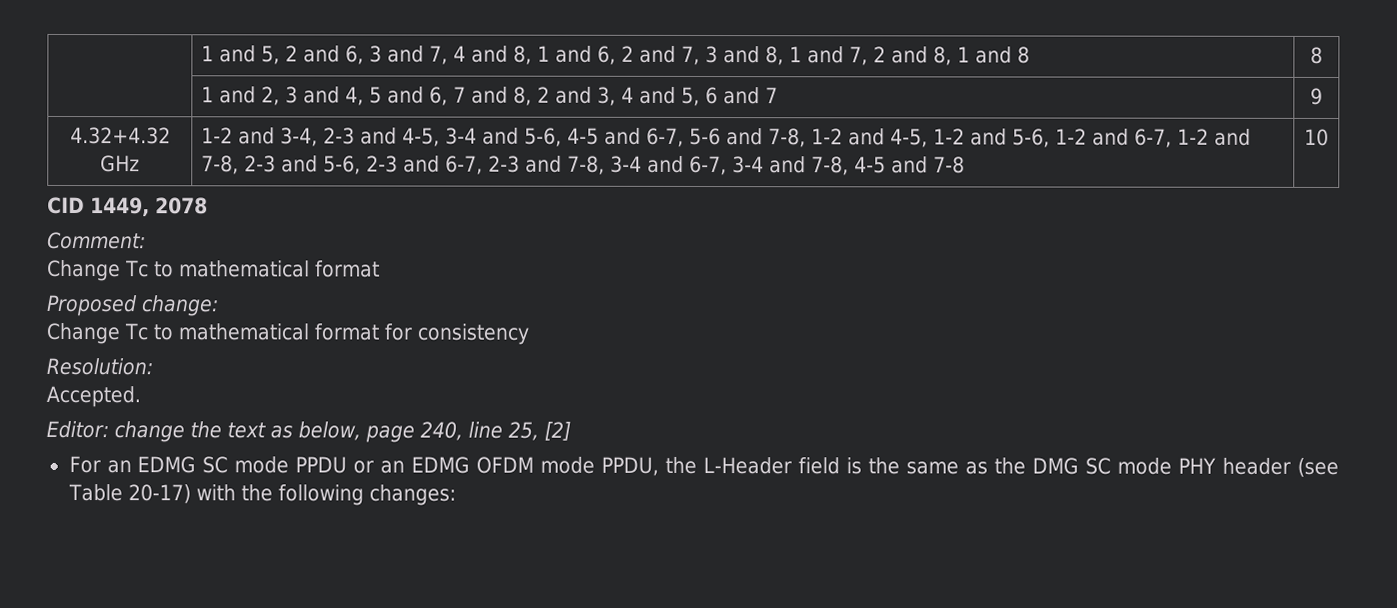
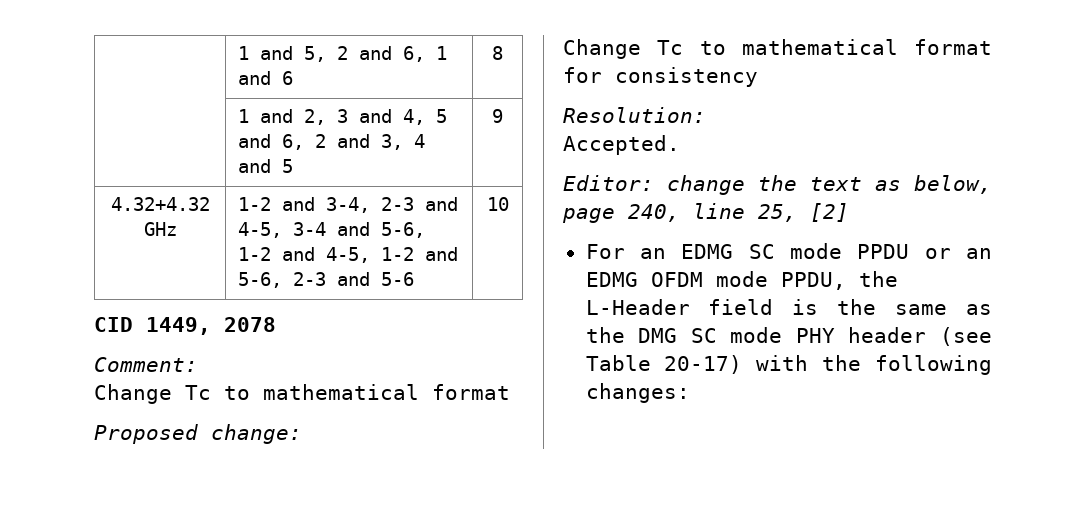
[368,45,1030,66] 3 and 7, 4 and 8, 1 and 6, 2 and 7, 3 and 8, 1 and 7, 2 and 8, 1 and 8 -> [436,46,448,60] [238,71,294,85] 1 and 6
[452,86,532,106] 7 and 8, -> (305, 142) none
[680,86,778,107] 5, 6 and 7 -> [282,159,294,173] 5
[566,127,806,148] 4-5 and 6-7, 5-6 and 7-8, -> (426, 230) none
[1054,128,1251,148] [200,155,965,176] 1-2 and 6-7, 1-2 and 7-8, 2-3 and 5-6, 2-3 and 6-7, 2-3 and 7-8, 3-4 and 6-7, 3-4 and 7-8, 4-5 and 7-8 -> [293,272,415,286] 2-3 and 5-6

